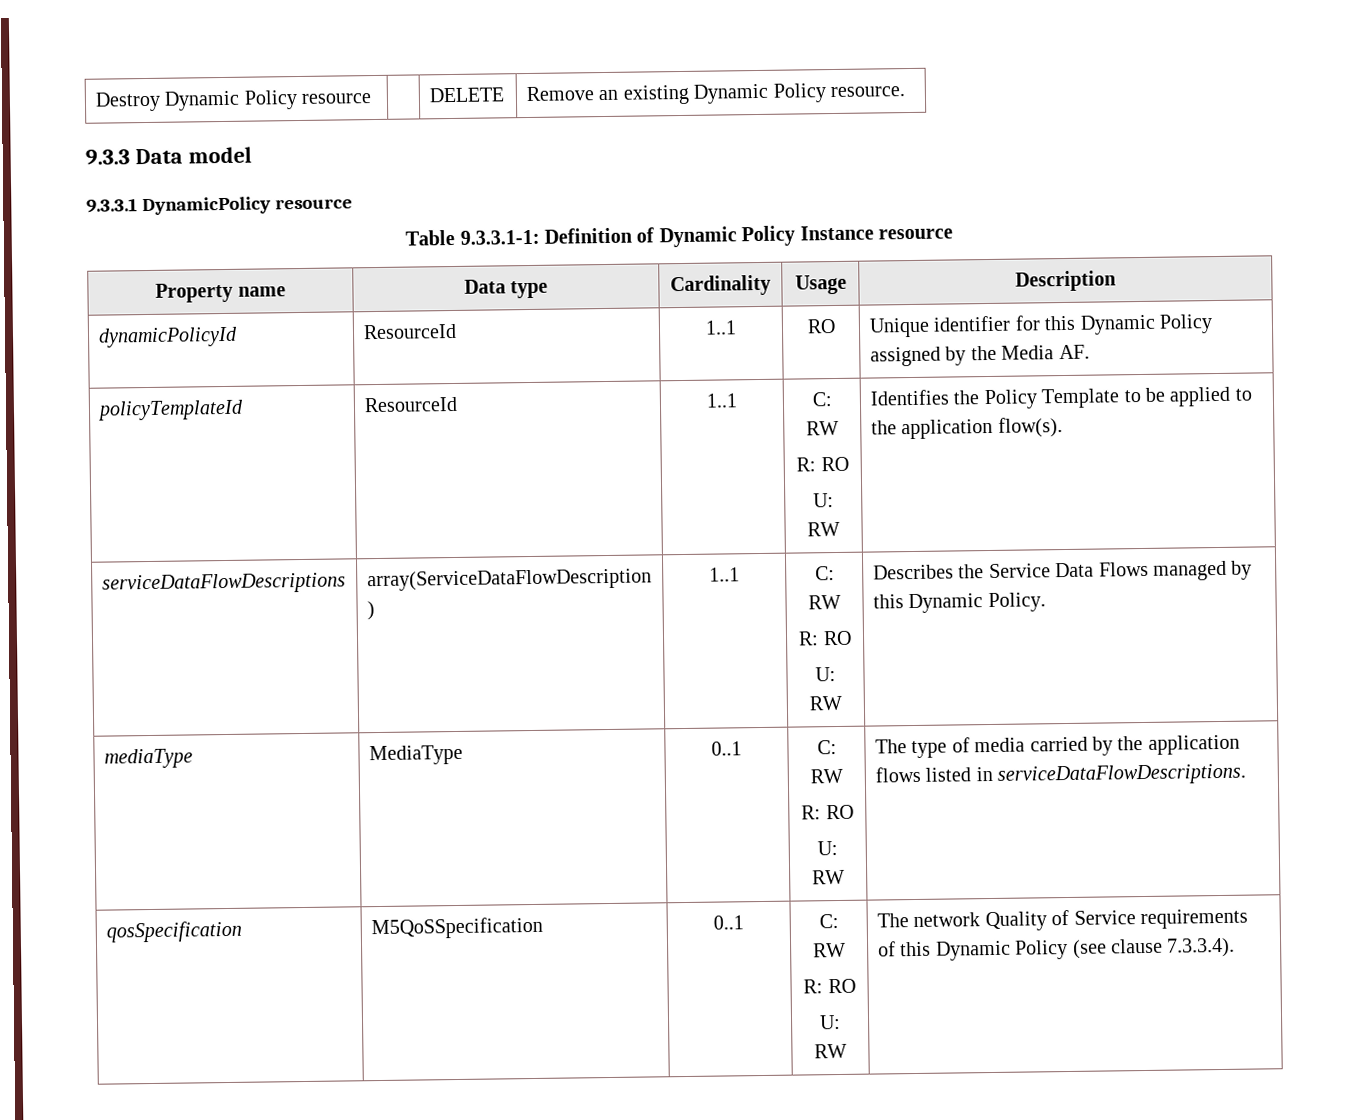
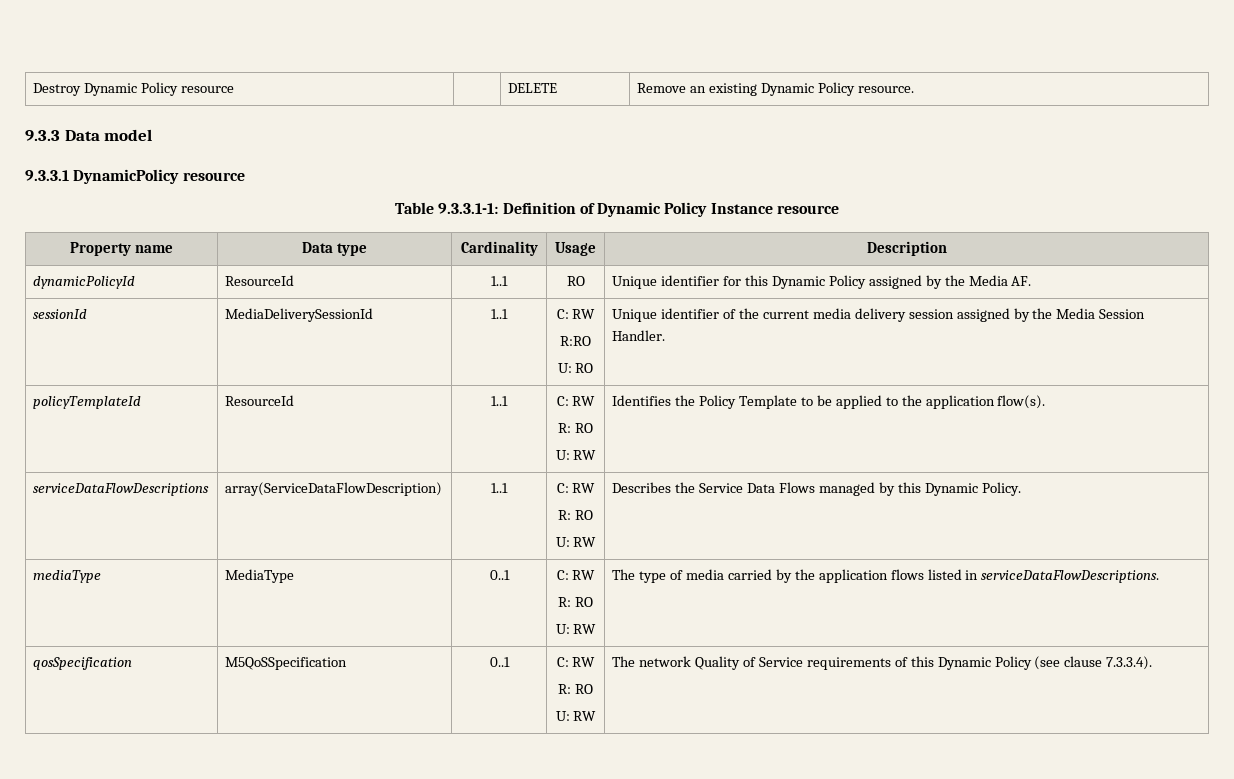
(1090, 352) none -> [33,309,88,319] [225,308,374,322] [491,309,508,319] [556,309,596,319] [560,336,591,346] [557,363,594,373] [612,308,1146,322] [612,330,666,341] // sessionId | MediaDeliverySessionId | 1..1 | C: RW // R:RO // U: RO | Unique identifier of the current media delivery session assigned by the Media Session Handler.

